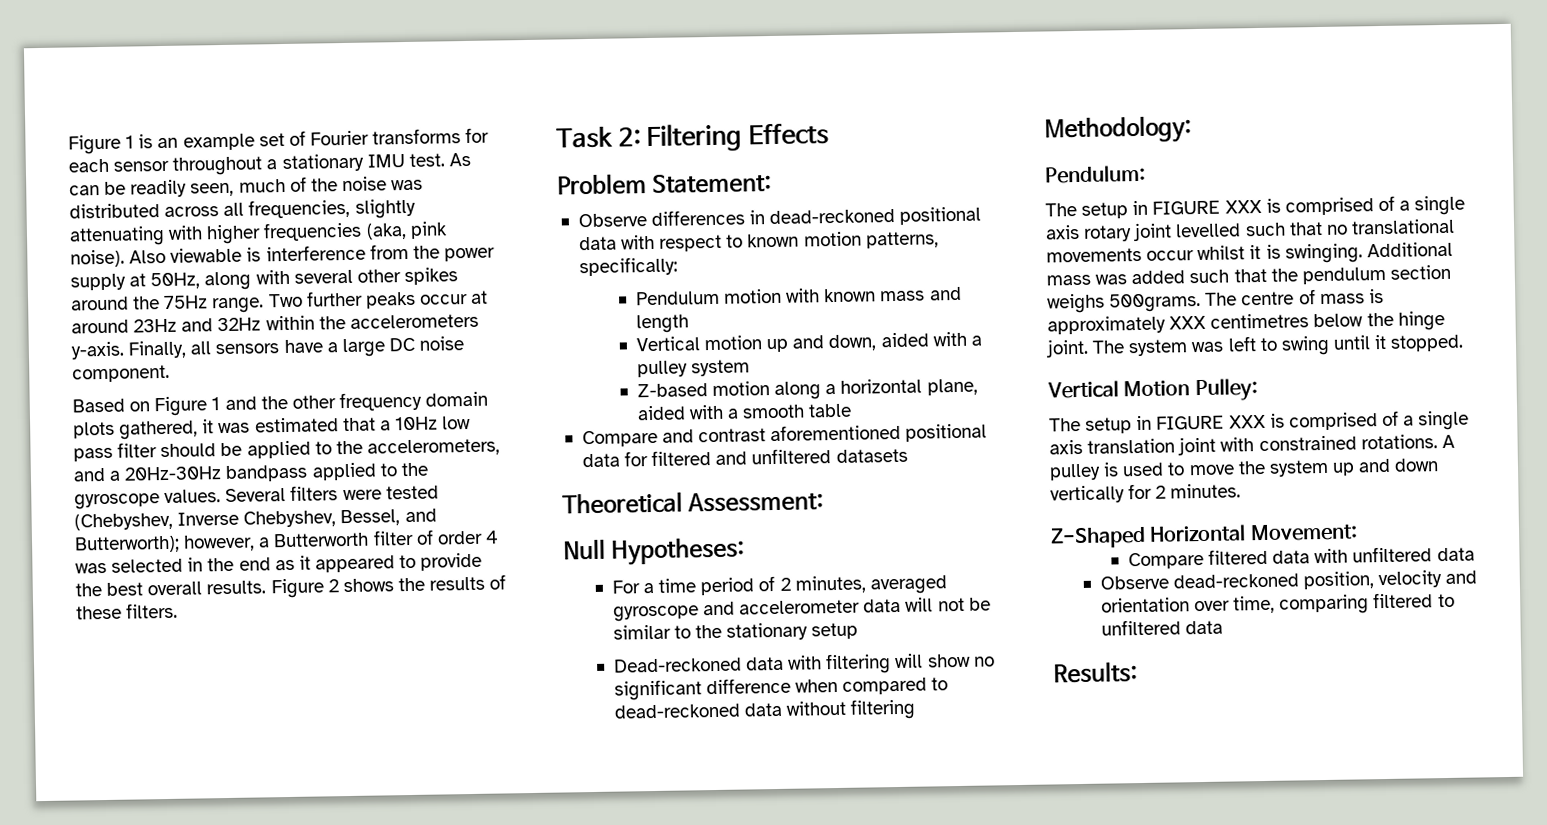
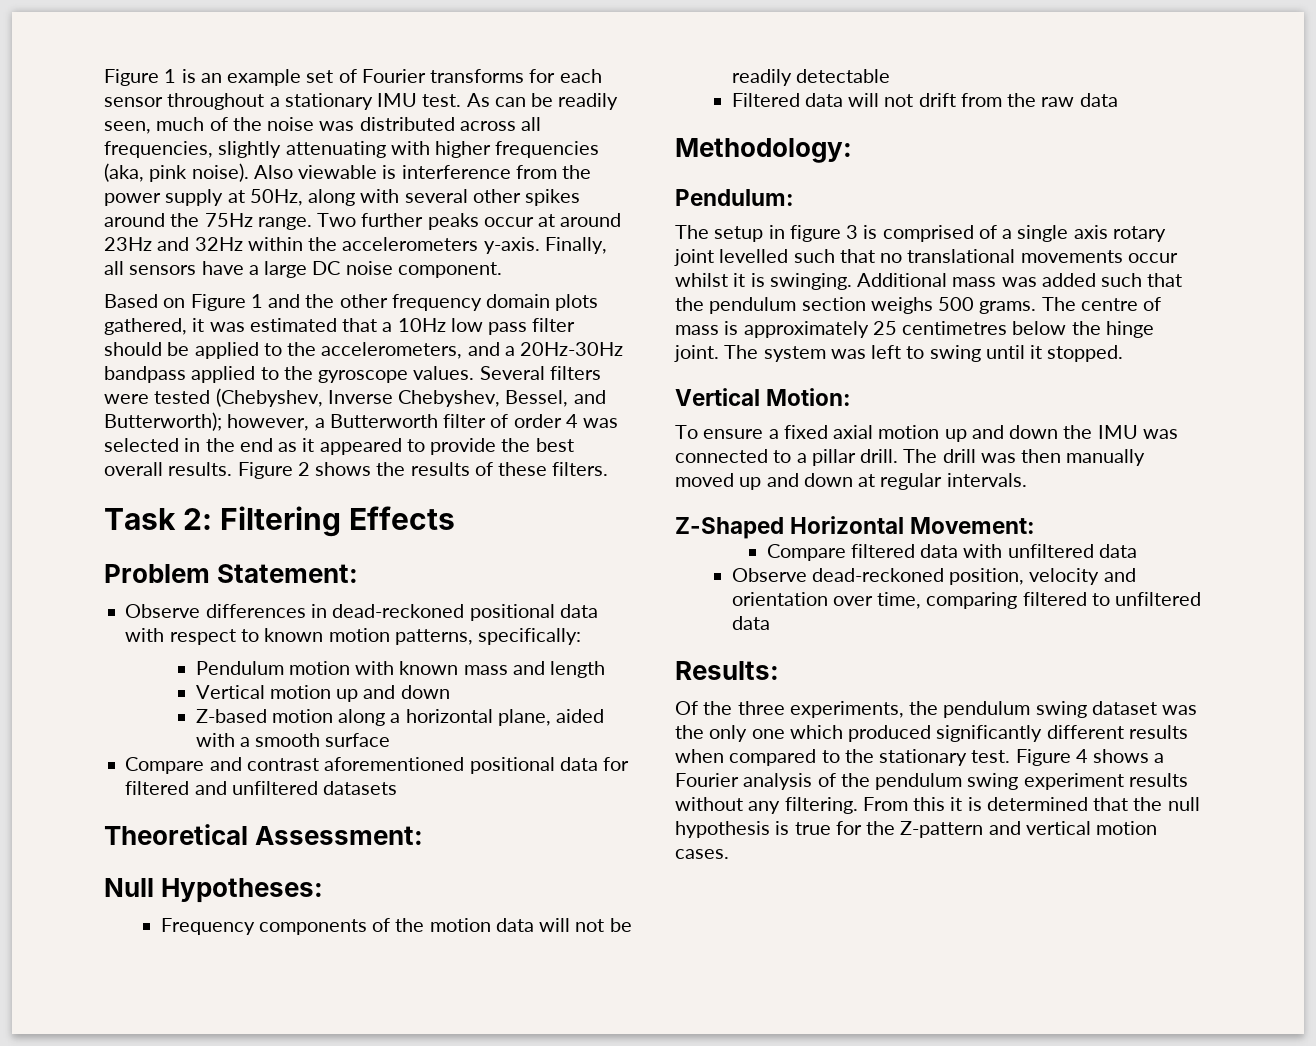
[828,331,982,352] [636,359,751,378] down, aided with a pulley system -> [400,685,450,699] down
[808,403,853,418] table -> [325,733,391,747] surface
[611,575,947,596] [612,597,991,622] [612,622,859,641] [613,653,995,675] [613,677,949,701] [613,698,917,720] For a time period of 2 minutes, averaged gyroscope and accelerometer data will not be similar to the stationary setup // Dead-reckoned data with filtering will show no significant difference when compared to dead-reckoned data without filtering -> [160,918,632,935] [731,69,890,86] [731,93,1118,107] Frequency components of the motion data will not be readily detectable // Filtered data will not drift from the raw data
[1152,199,1262,215] FIGURE XXX -> [789,225,859,242] figure 3
[1109,292,1202,313] 500grams. -> [938,297,1037,314] 500 grams.
[1169,315,1207,330] XXX -> [872,321,897,335] 25
[1123,378,1258,402] [1049,410,1470,434] [1049,434,1455,456] [1049,458,1440,481] [1050,483,1242,504] Motion Pulley: // The setup in FIGURE XXX is comprised of a single axis translation joint with constrained rotations. A pulley is used to move the system up and down vertically for 2 minutes. -> [766,388,852,406] [675,425,1178,442] [675,449,1146,466] [675,473,1027,490] Motion: // To ensure a fixed axial motion up and down the IMU was connected to a pillar drill. The drill was then manually moved up and down at regular intervals.
(1138, 672) none -> [675,701,1198,718] [675,725,1188,742] [675,749,1165,766] [675,773,1188,790] [675,797,1200,814] [675,821,1158,838] [675,849,729,859] // Of the three experiments, the pendulum swing dataset was the only one which produced significantly different results when compared to the stationary test. Figure 4 shows a Fourier analysis of the pendulum swing experiment results without any filtering. From this it is determined that the null hypothesis is true for the Z-pattern and vertical motion cases.

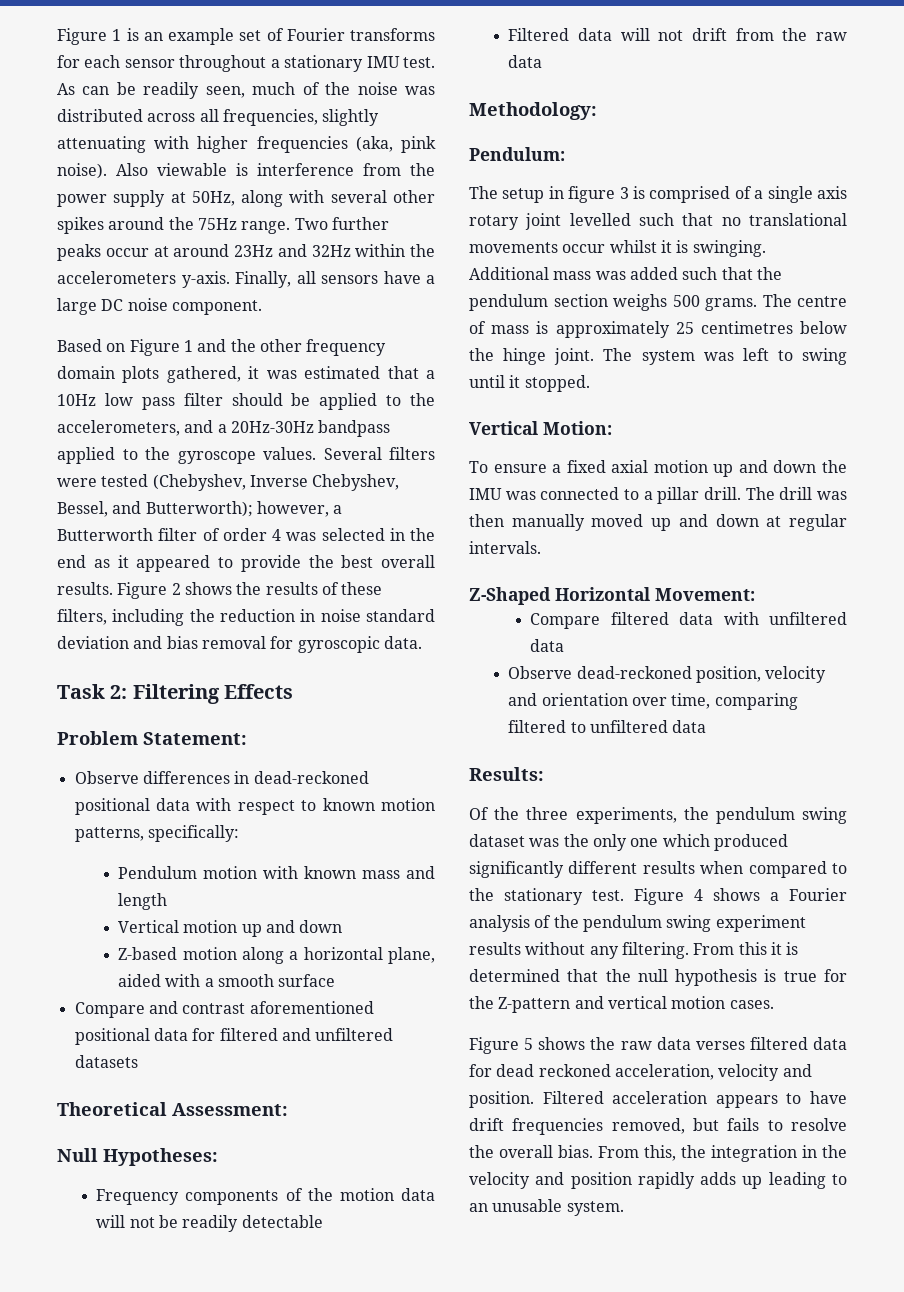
[552,462,609,476] filters. -> [57,609,435,626] [57,636,422,653] filters, including the reduction in noise standard deviation and bias removal for gyroscopic data.
(729, 854) none -> [469,1037,847,1054] [469,1064,812,1081] [469,1091,847,1108] [469,1118,847,1135] [469,1145,847,1162] [469,1172,847,1189] [469,1199,624,1216] // Figure 5 shows the raw data verses filtered data for dead reckoned acceleration, velocity and position. Filtered acceleration appears to have drift frequencies removed, but fails to resolve the overall bias. From this, the integration in the velocity and position rapidly adds up leading to an unusable system.

